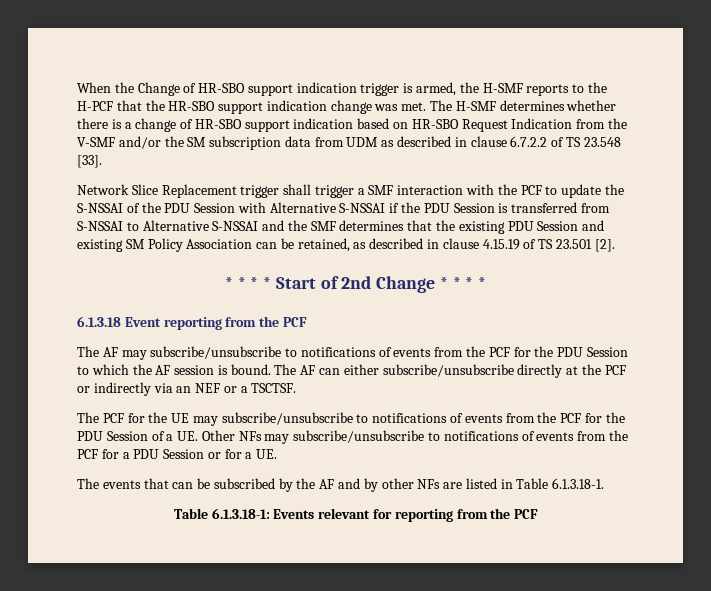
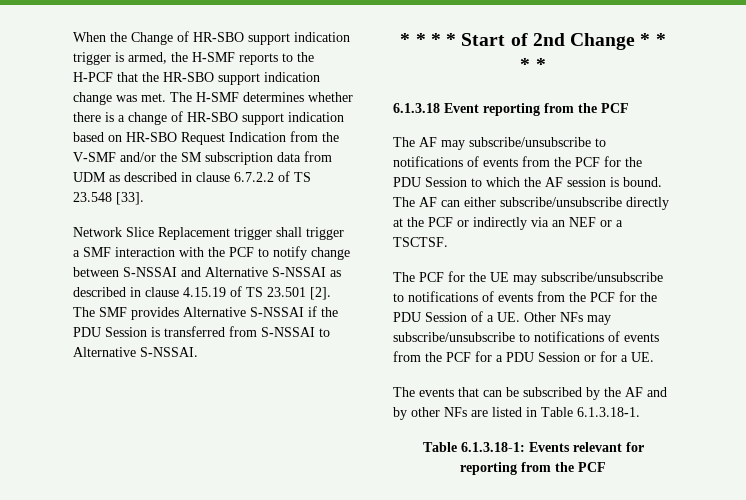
[561,184,624,198] [77,202,266,213] update the S-NSSAI of the PDU Session with -> [273,246,350,260] [73,267,341,277] [73,286,331,300] [73,307,179,320] notify change between S-NSSAI and Alternative S-NSSAI as described in clause 4.15.19 of TS 23.501 [2]. The SMF provides
[212,220,605,234] [77,238,615,252] S-NSSAI and the SMF determines that the existing PDU Session and existing SM Policy Association can be retained, as described in clause 4.15.19 of TS 23.501 [2]. -> [140,347,198,357] S-NSSAI.

